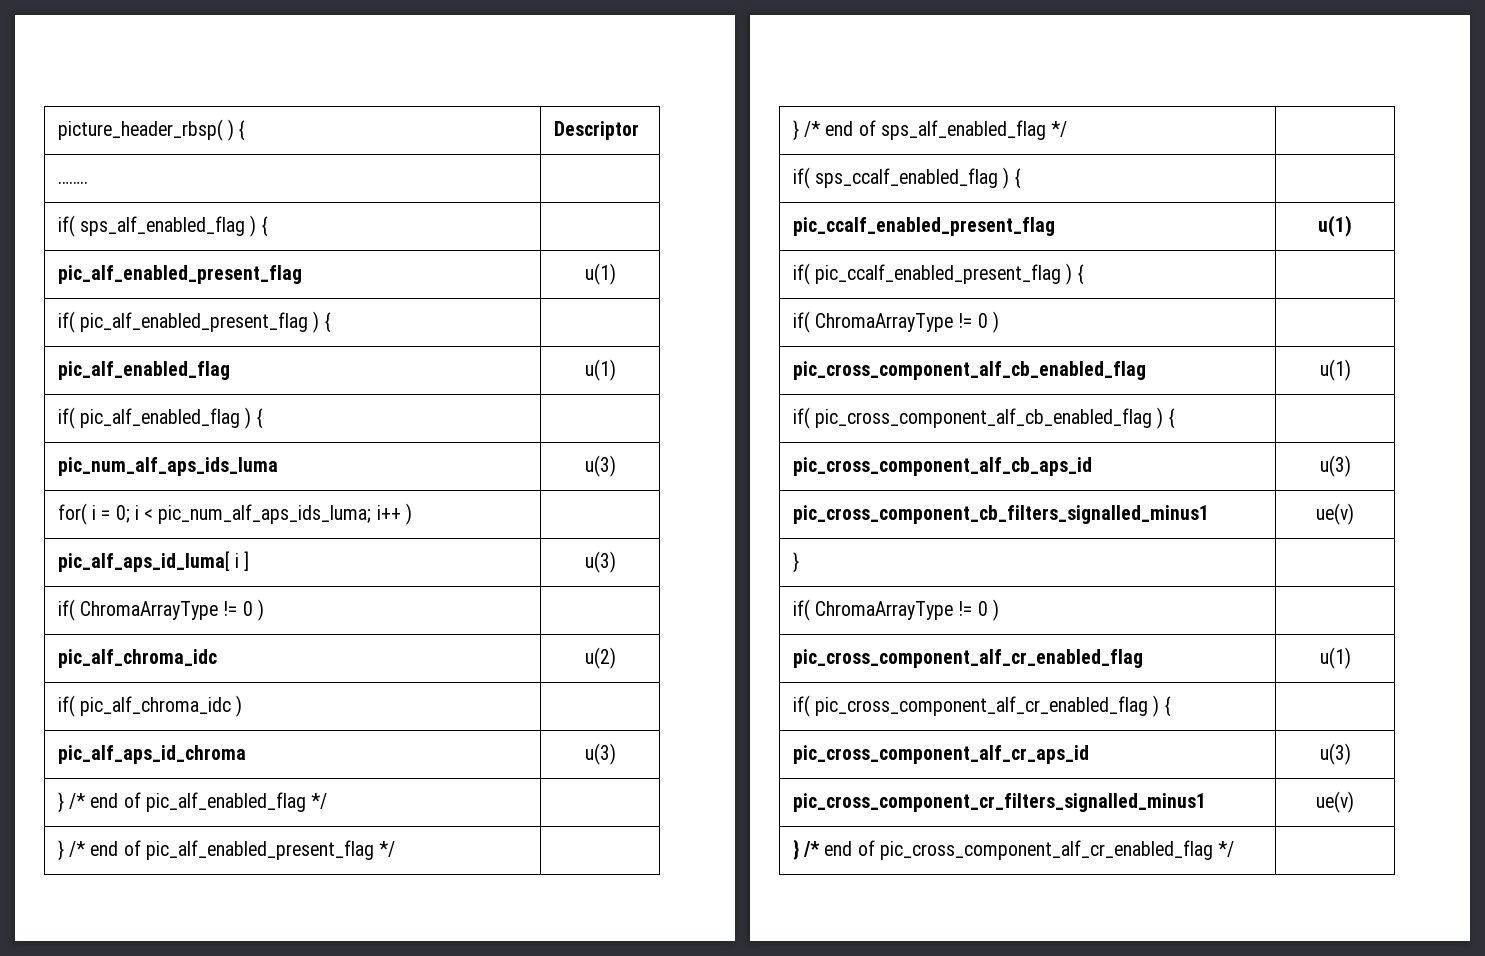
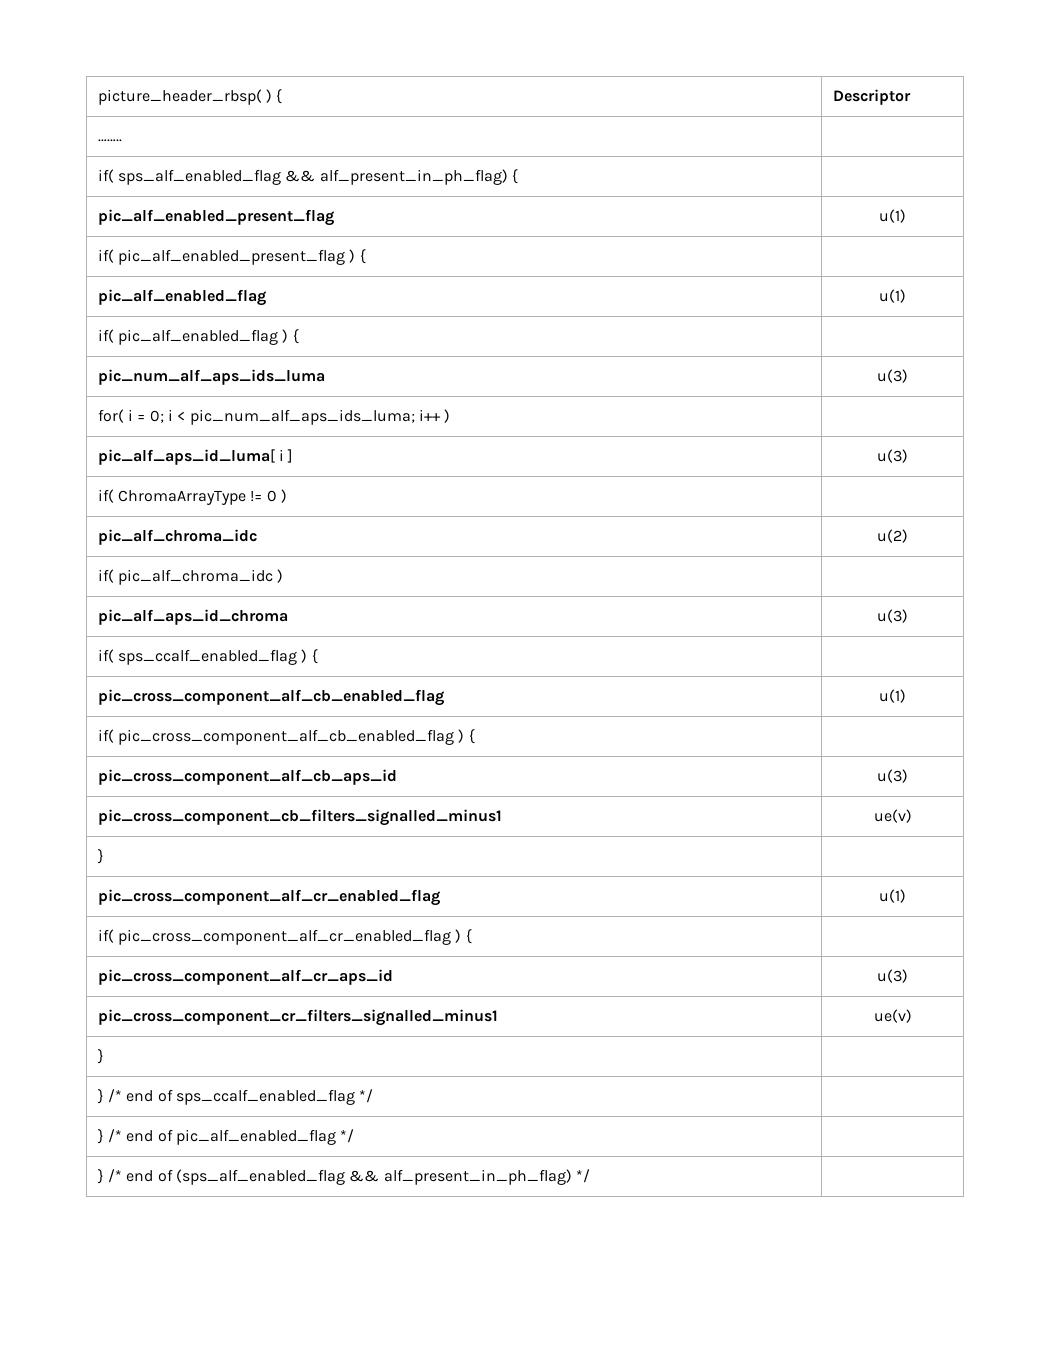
[250,215,257,237] ) -> [285,169,508,185] && alf_present_in_ph_flag)
[57,792,328,813] [57,840,396,861] [792,120,1068,141] [792,167,1021,189] [792,217,1055,236] [1318,215,1352,237] [792,263,1084,285] [792,311,999,333] } /* end of pic_alf_enabled_flag */ | // } /* end of pic_alf_enabled_present_flag */ | // } /* end of sps_alf_enabled_flag */ | // if( sps_ccalf_enabled_flag ) { | // pic_ccalf_enabled_present_flag | u(1) // if( pic_ccalf_enabled_present_flag ) { | // if( ChromaArrayType != 0 ) -> [97,649,318,665] if( sps_ccalf_enabled_flag ) {
[792,599,999,621] // if( ChromaArrayType != 0 ) | -> (104, 856) none
[792,839,1235,860] // } /* end of pic_cross_component_alf_cr_enabled_flag */ | -> [97,1049,104,1064] [97,1089,374,1105] [97,1129,355,1145] [97,1169,590,1185] // } | // } /* end of sps_ccalf_enabled_flag */ | // } /* end of pic_alf_enabled_flag */ | // } /* end of (sps_alf_enabled_flag && alf_present_in_ph_flag) */ |

